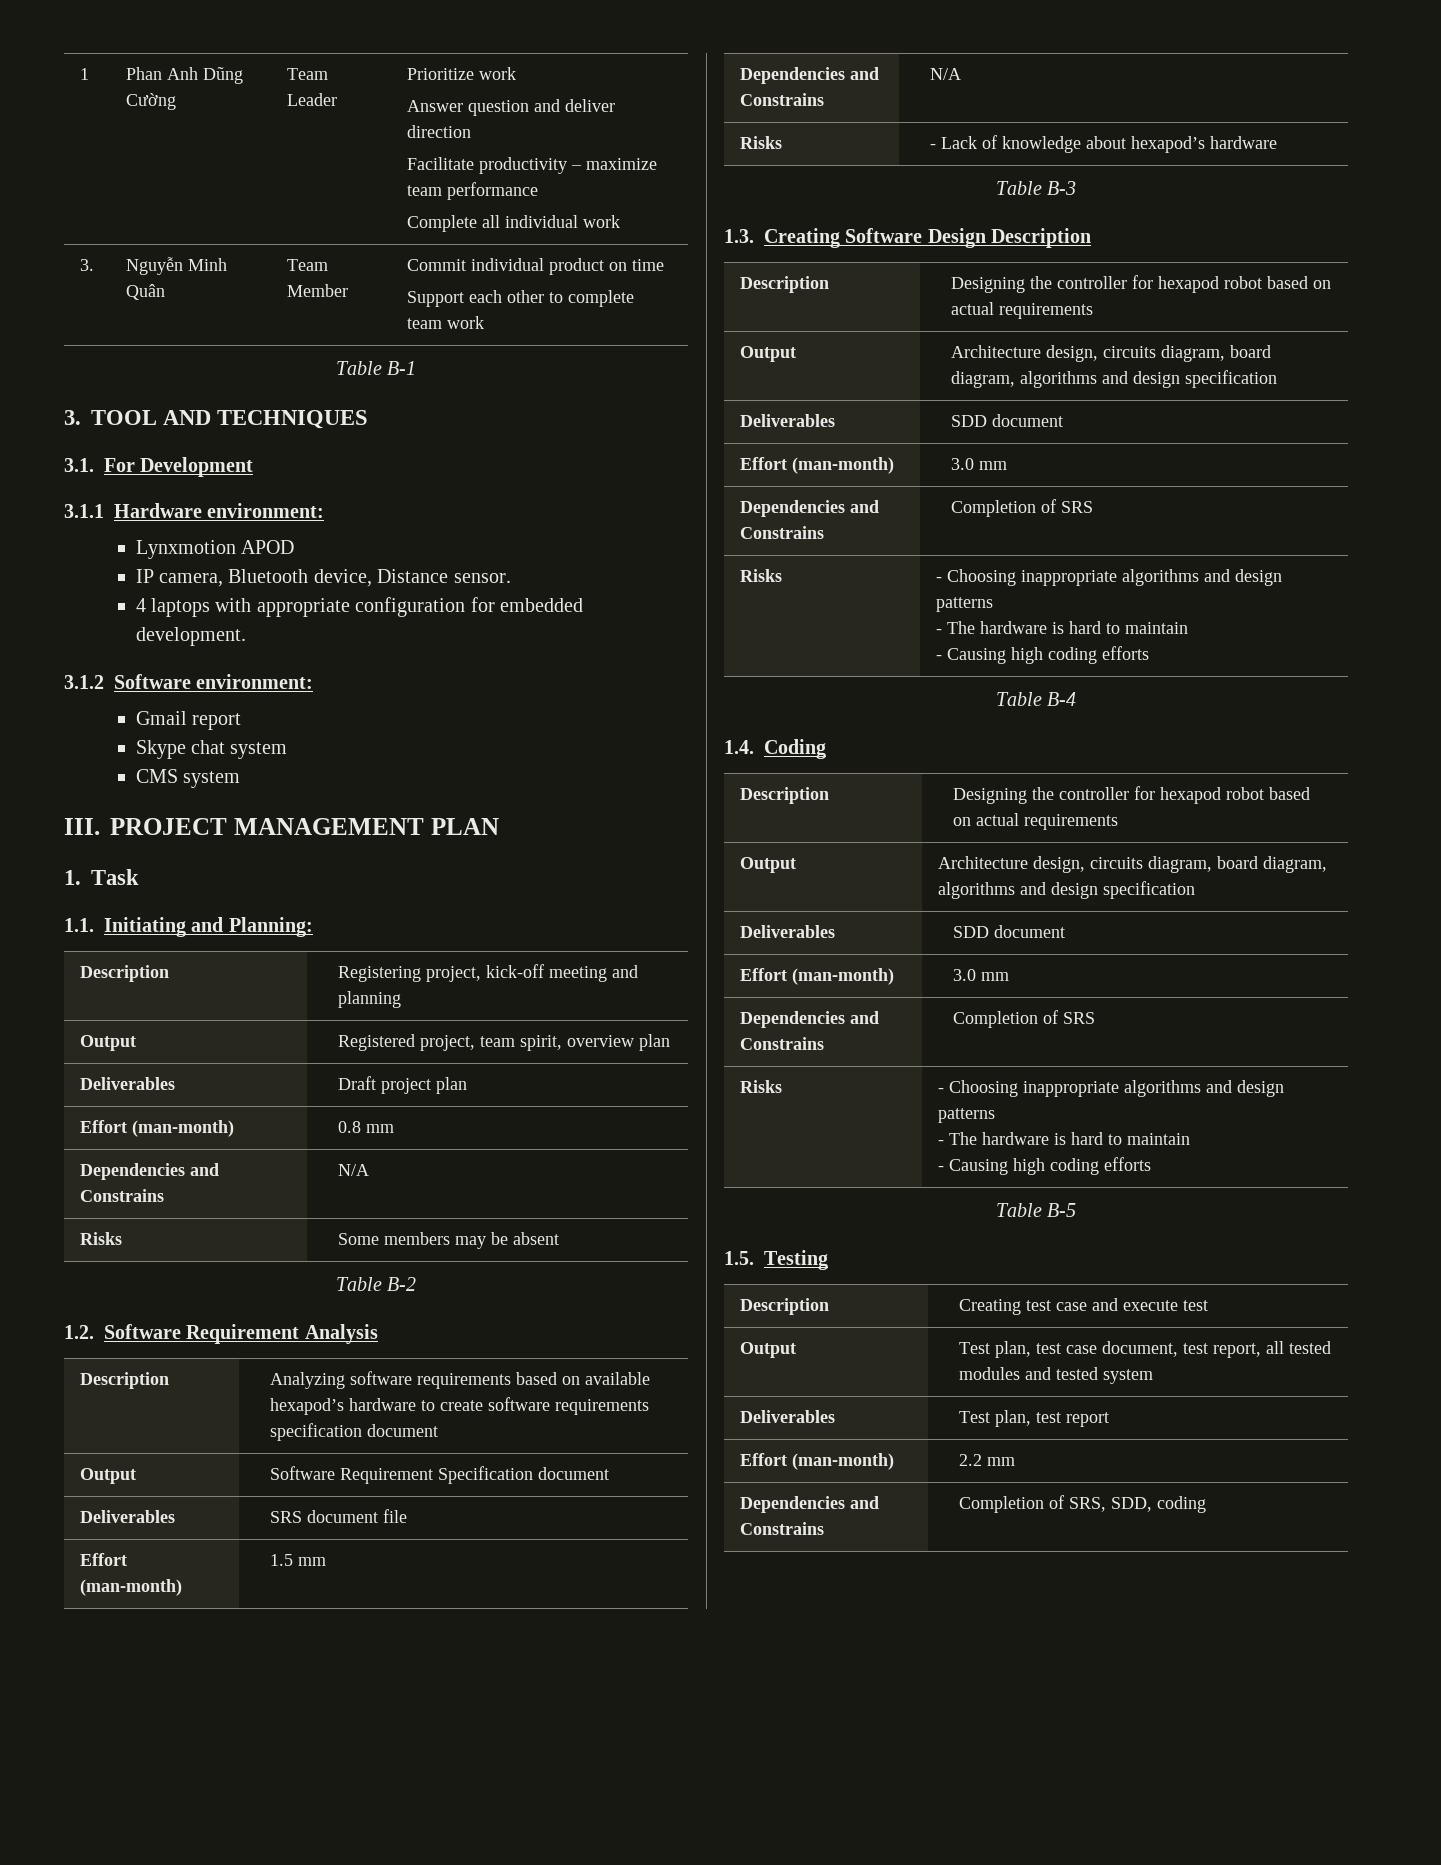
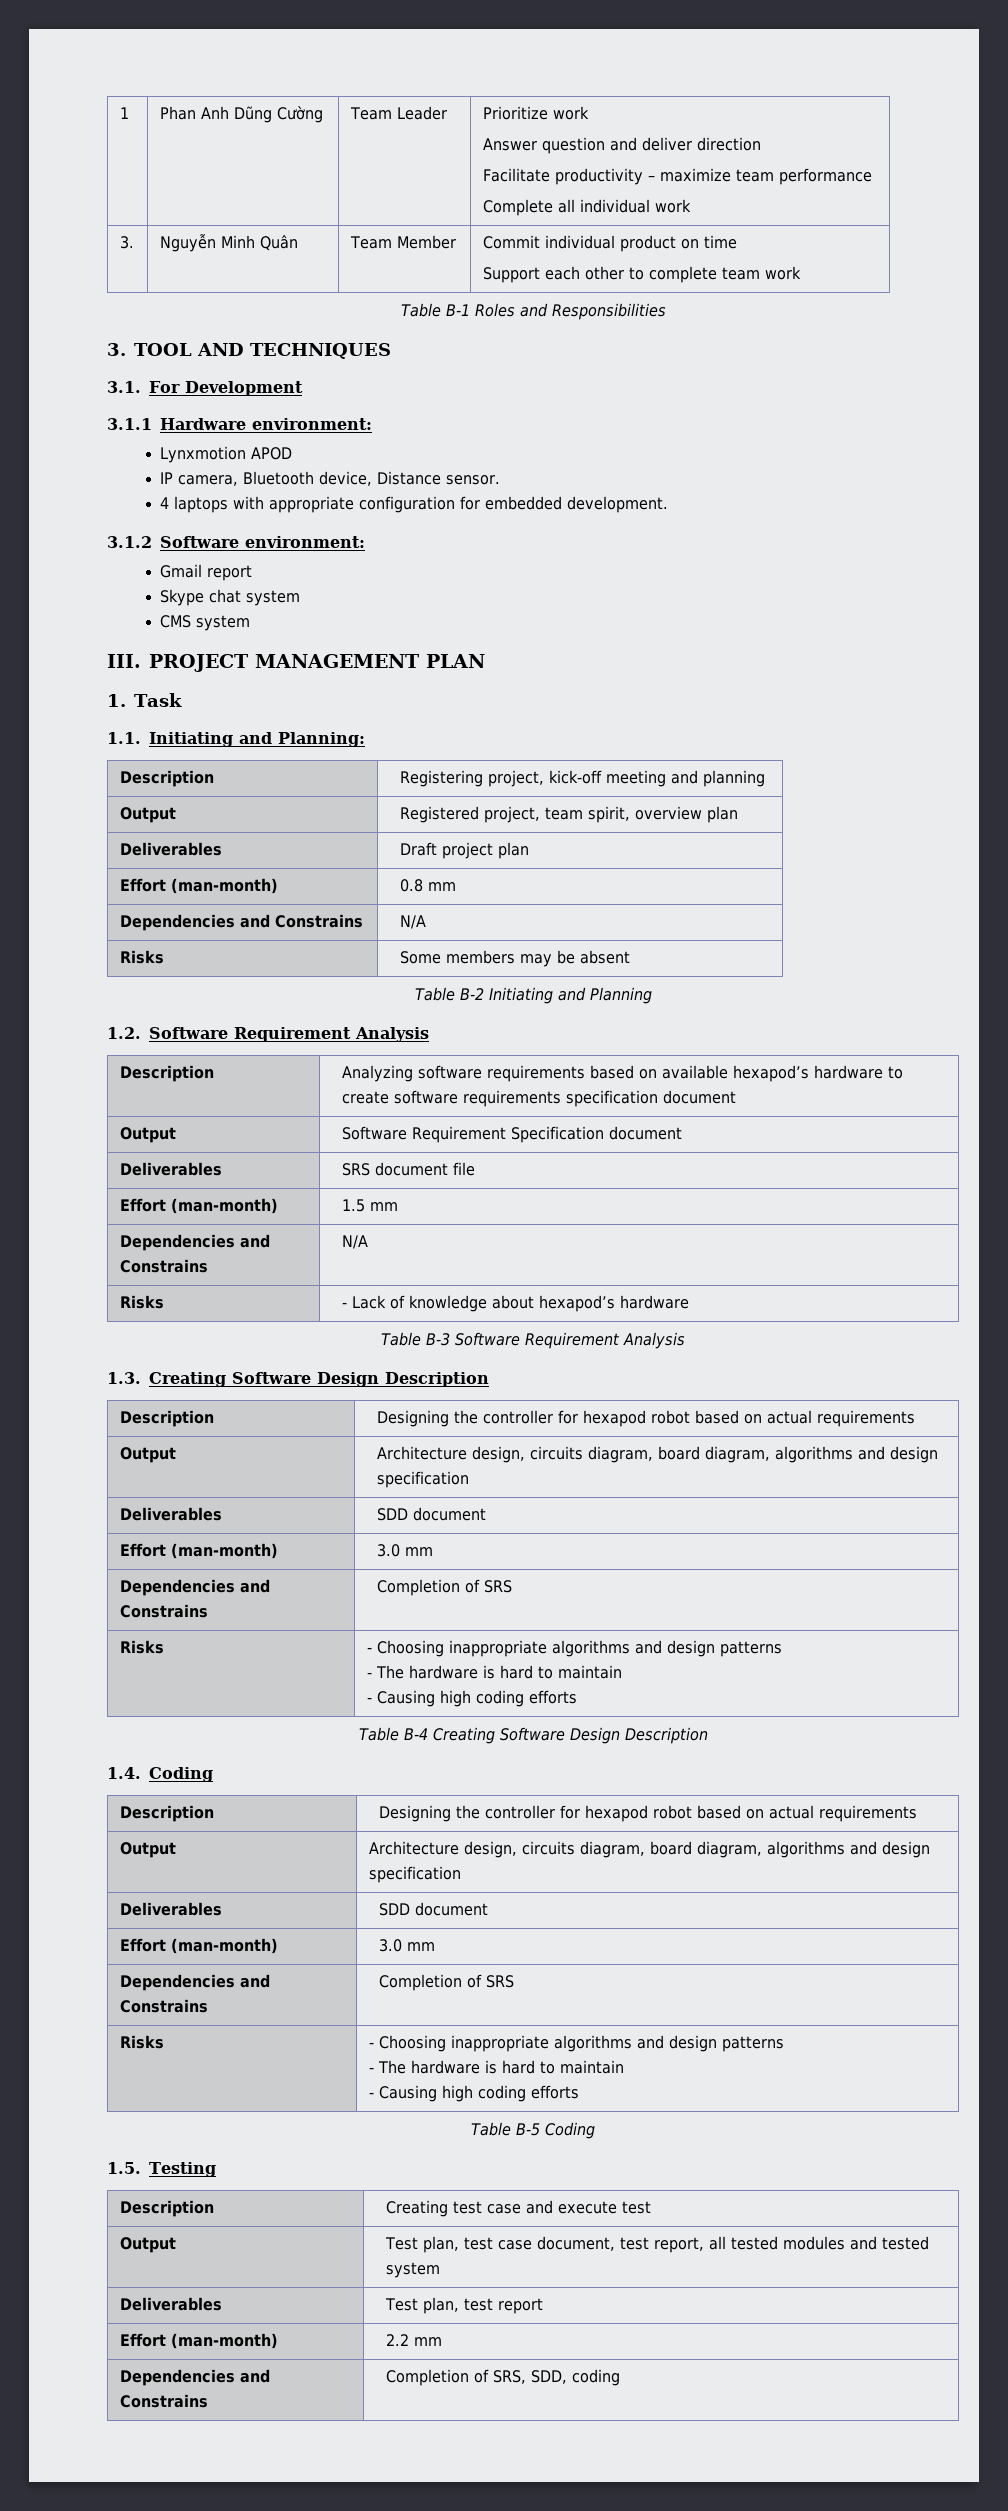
(417, 368) none -> [474,303,666,320] Roles and Responsibilities
(417, 1284) none -> [488,987,652,1004] Initiating and Planning
(1077, 188) none -> [454,1332,685,1349] Software Requirement Analysis
(1077, 699) none -> [432,1727,708,1744] Creating Software Design Description
(1077, 1210) none -> [544,2122,595,2139] Coding

